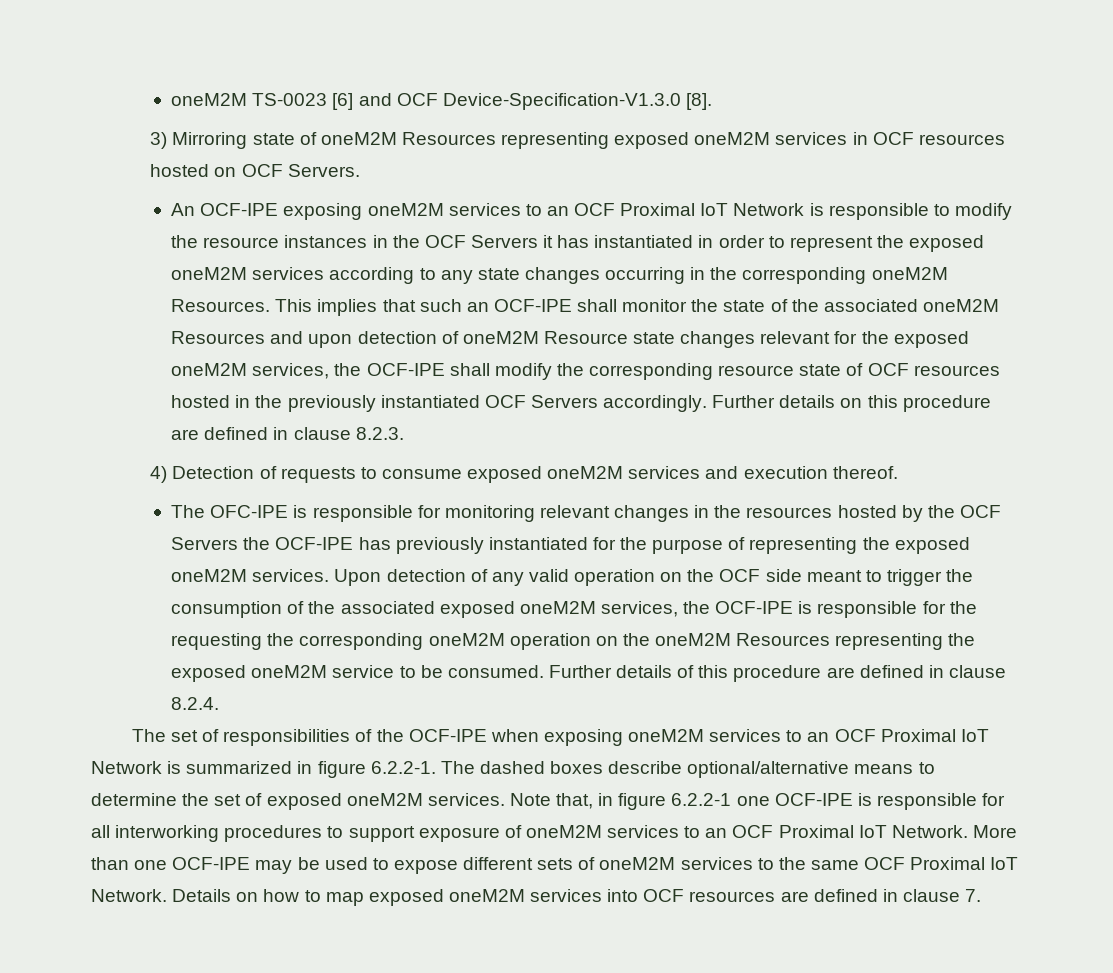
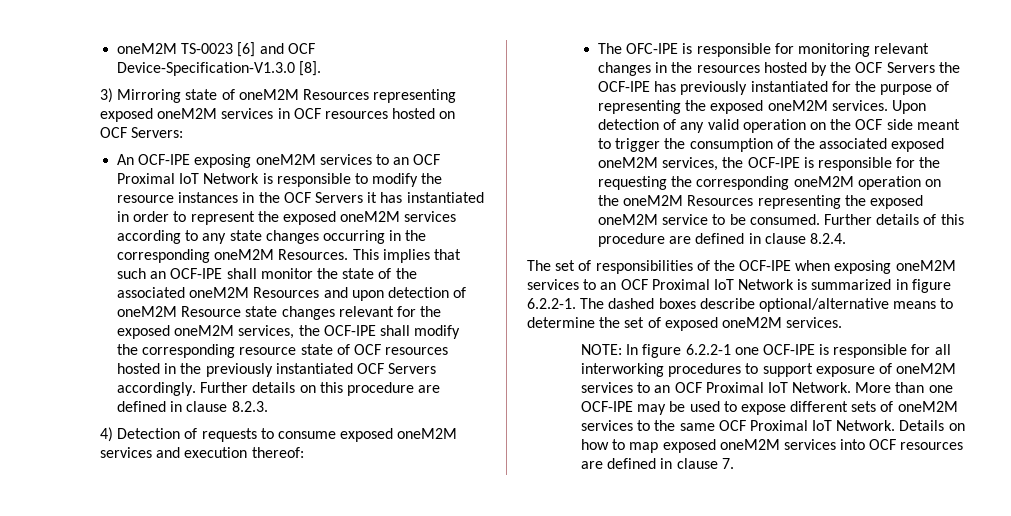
[287,164,360,177] Servers. -> [131,127,184,138] Servers:
[832,466,898,479] thereof. -> [251,447,304,458] thereof:
[509,793,614,809] Note that, in -> [581,344,639,355] // NOTE: In

